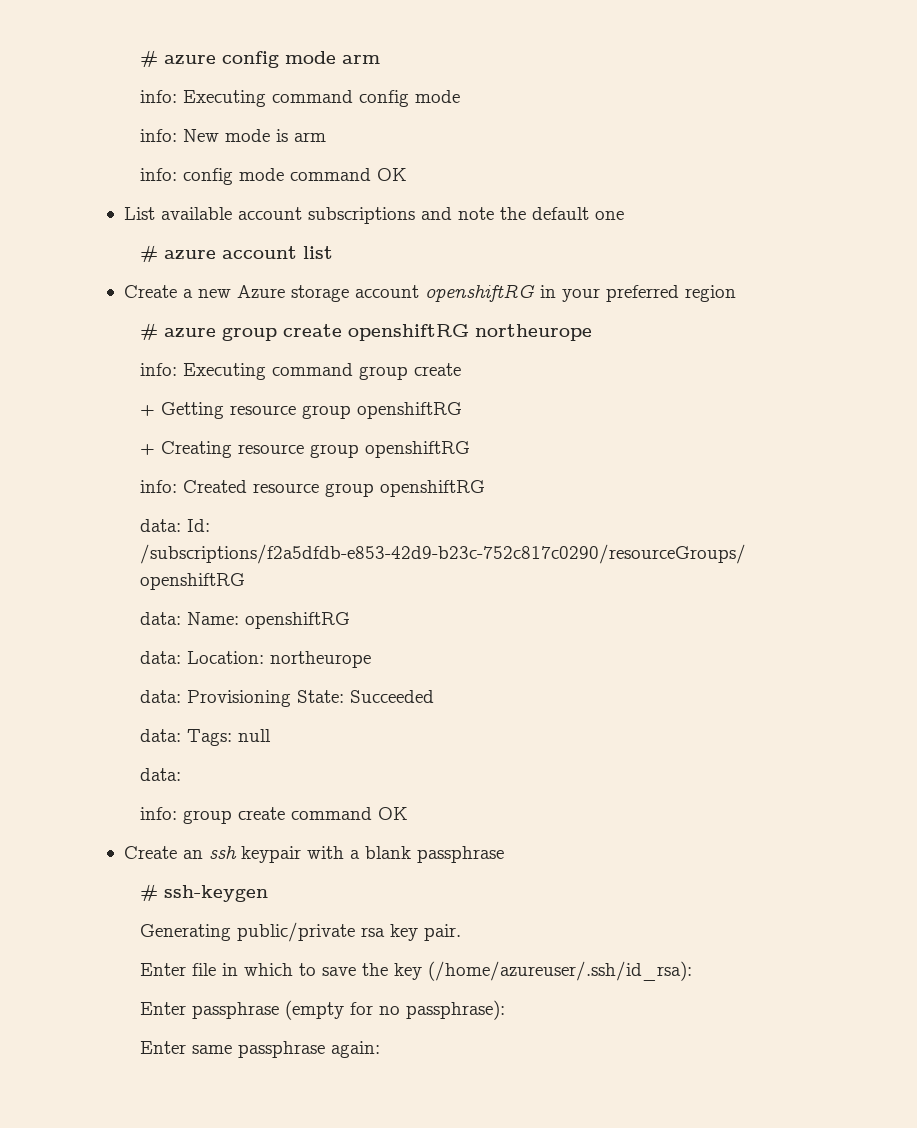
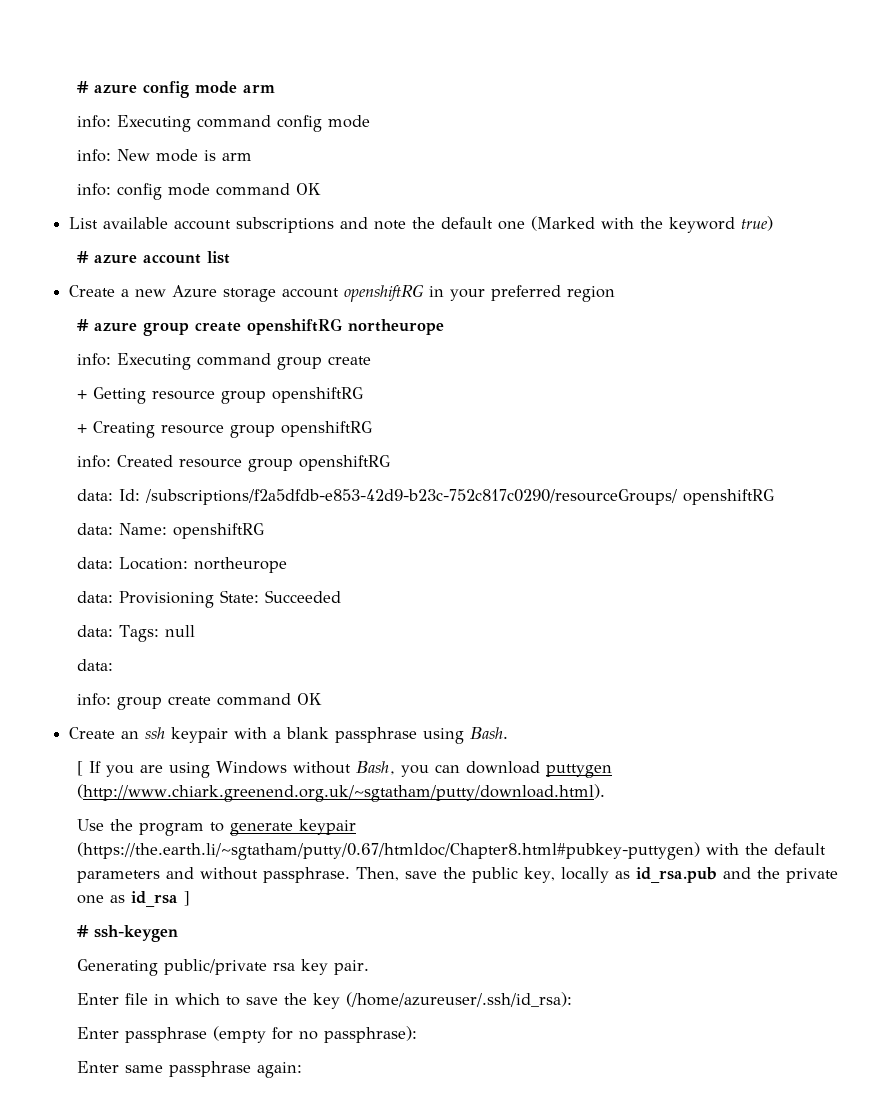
(624, 215) none -> [531,216,774,233] (Marked with the keyword true)
(504, 854) none -> [423,727,509,744] [76,761,612,778] [76,784,605,802] [76,819,356,836] [76,842,826,860] [76,867,838,883] [76,891,190,907] using Bash. // [ If you are using Windows without Bash, you can download puttygen (http://www.chiark.greenend.org.uk/~sgtatham/putty/download.html). // Use the program to generate keypair (https://the.earth.li/~sgtatham/putty/0.67/htmldoc/Chapter8.html#pubkey-puttygen) with the default parameters and without passphrase. Then, save the public key, locally as id_rsa.pub and the private one as id_rsa ]

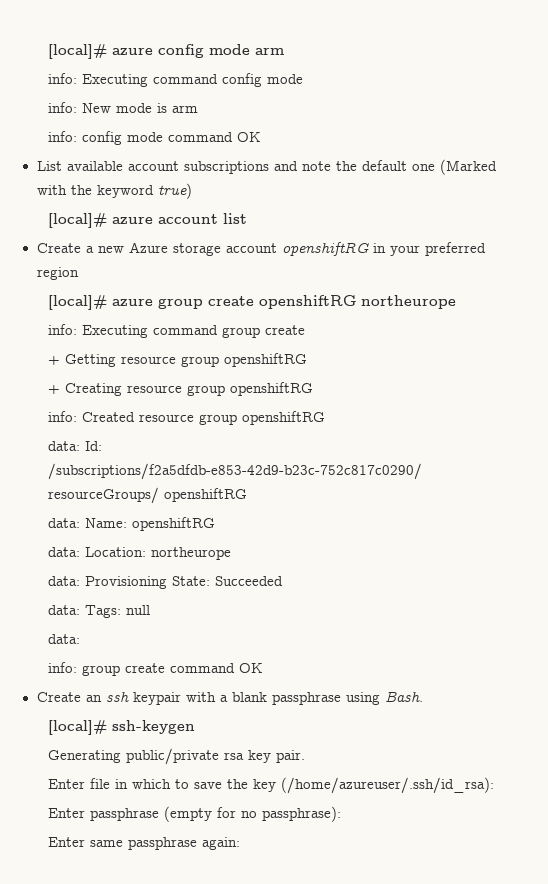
[76,81,89,93] # -> [47,44,107,59] [local]#
[76,251,89,263] # -> [47,213,107,228] [local]#
[76,319,89,331] # -> [47,295,107,310] [local]#
[76,761,612,778] [76,784,605,802] [76,819,356,836] [76,842,826,860] [76,867,838,883] [76,891,190,907] [76,925,89,937] [ If you are using Windows without Bash, you can download puttygen (http://www.chiark.greenend.org.uk/~sgtatham/putty/download.html). // Use the program to generate keypair (https://the.earth.li/~sgtatham/putty/0.67/htmldoc/Chapter8.html#pubkey-puttygen) with the default parameters and without passphrase. Then, save the public key, locally as id_rsa.pub and the private one as id_rsa ] // # -> [47,720,107,735] [local]#

